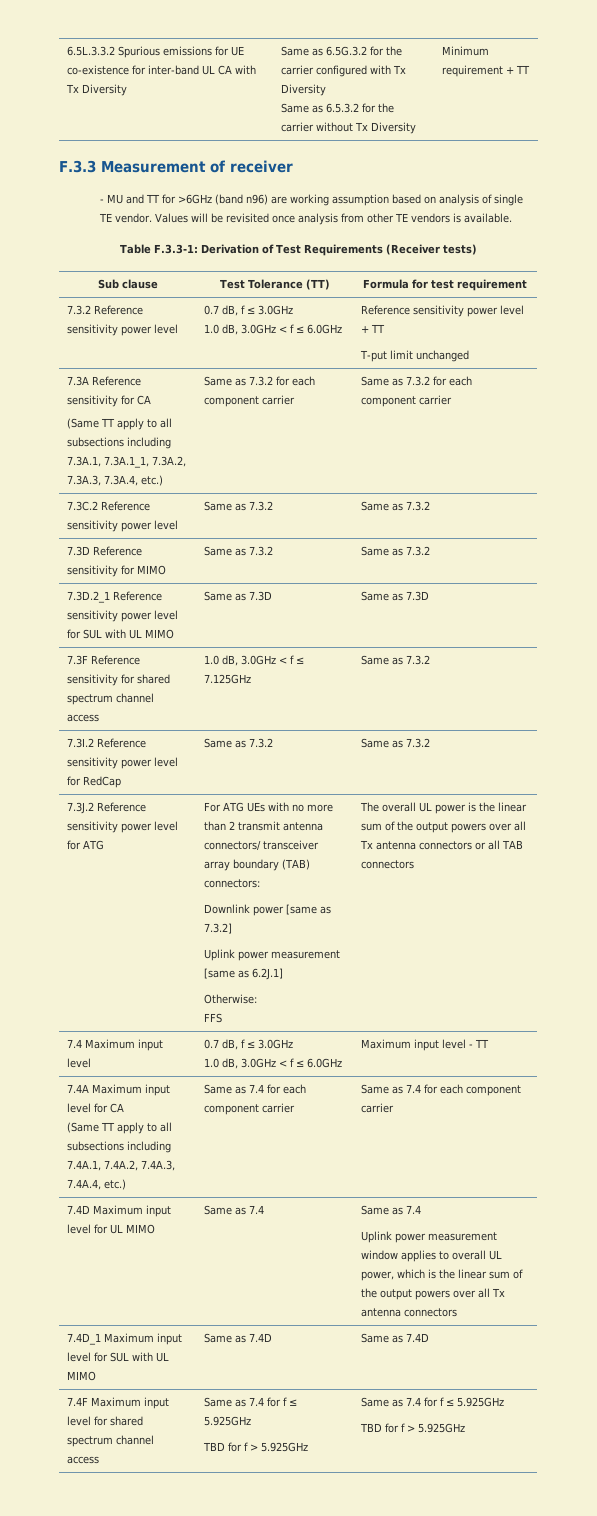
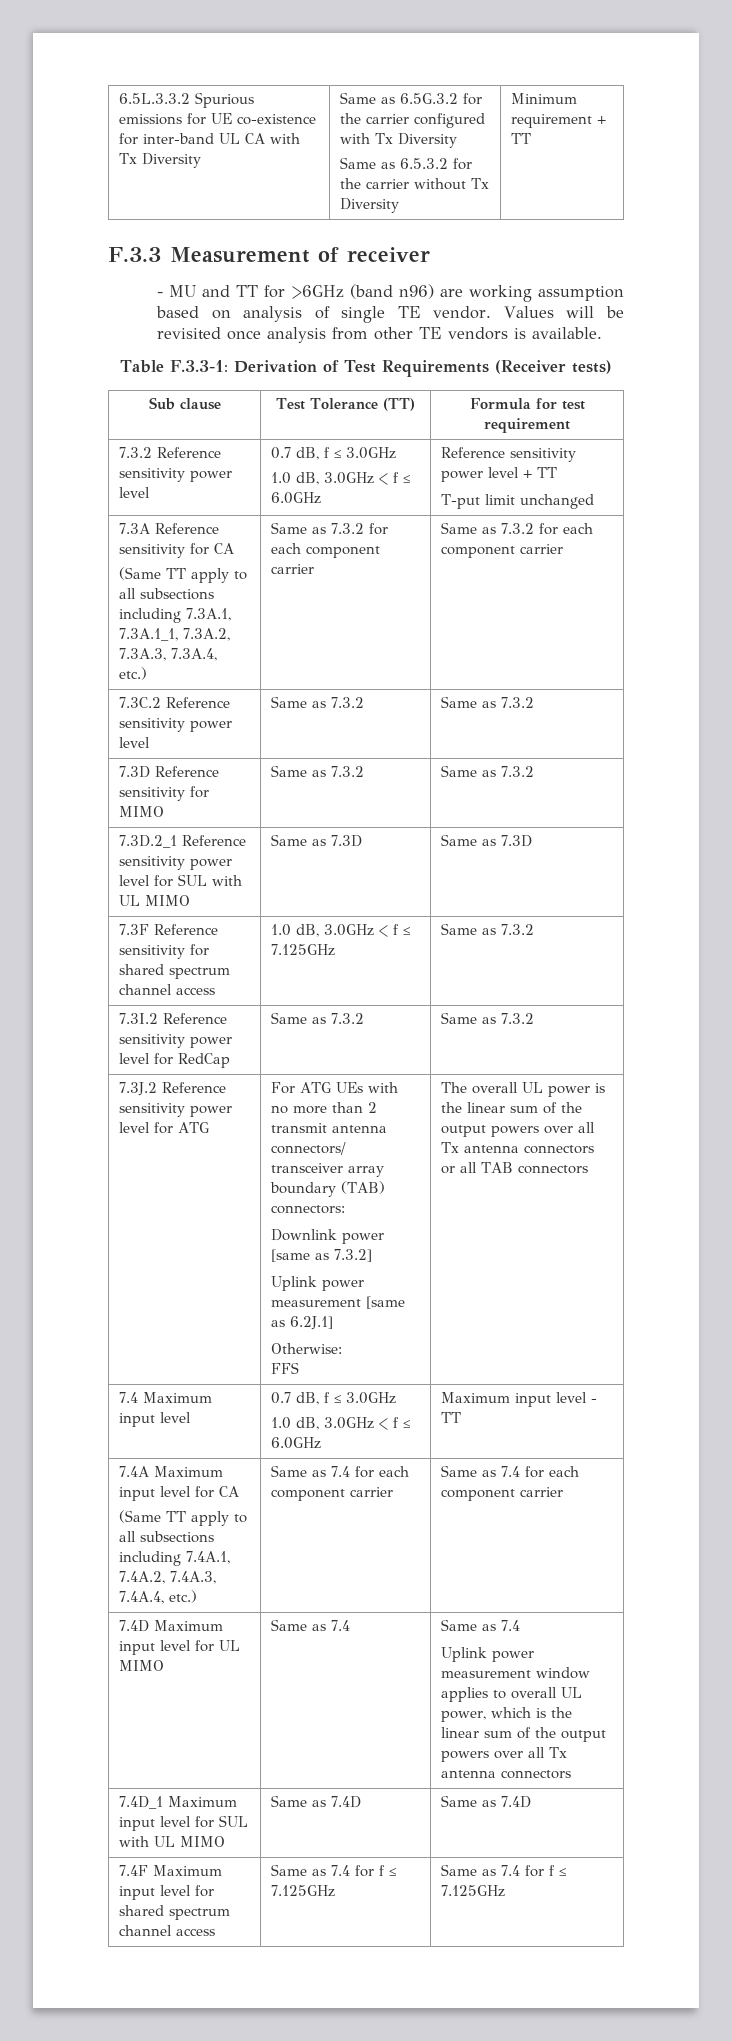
[204,1416,252,1426] [203,1442,309,1452] [361,1397,505,1407] [360,1423,466,1433] 5.925GHz // TBD for f > 5.925GHz | Same as 7.4 for f ≤ 5.925GHz // TBD for f > 5.925GHz -> [271,1885,336,1897] [441,1864,567,1877] [441,1885,506,1897] 7.125GHz | Same as 7.4 for f ≤ 7.125GHz

